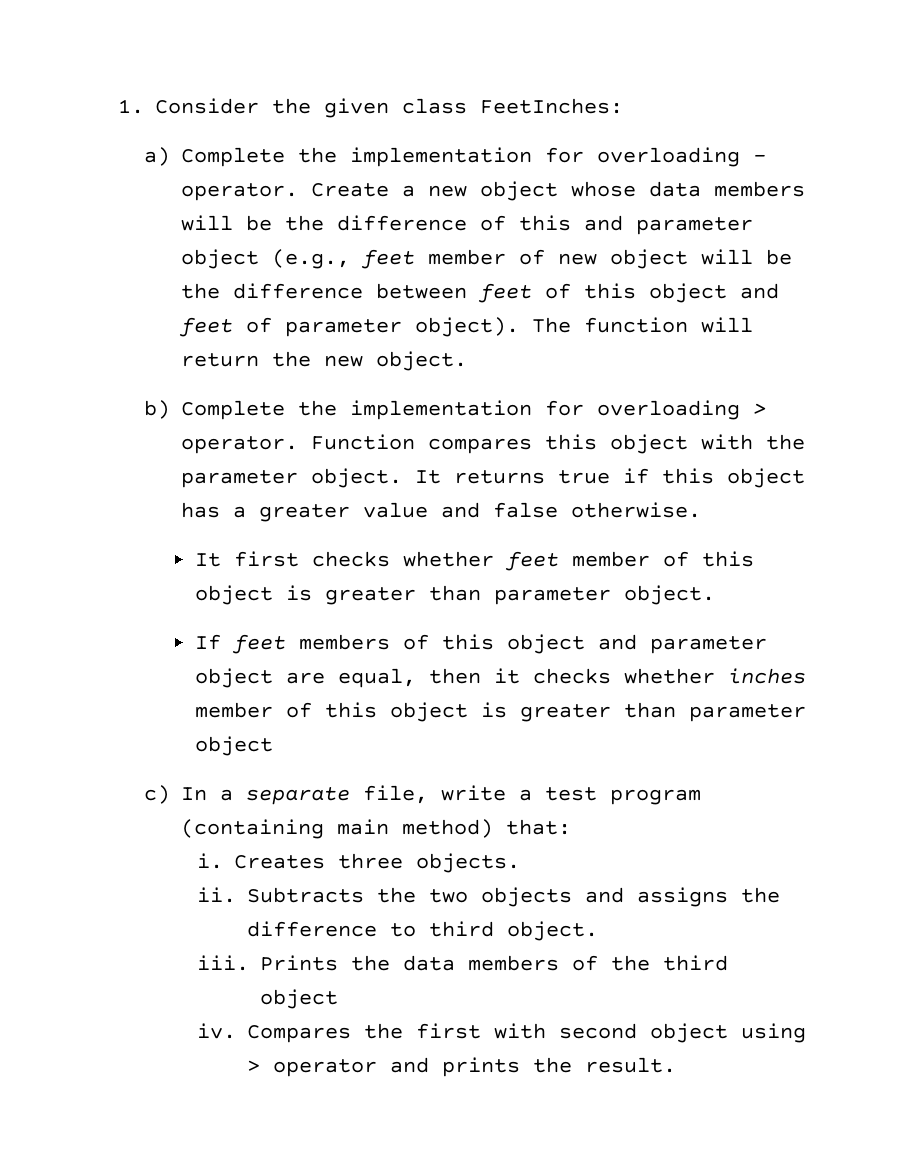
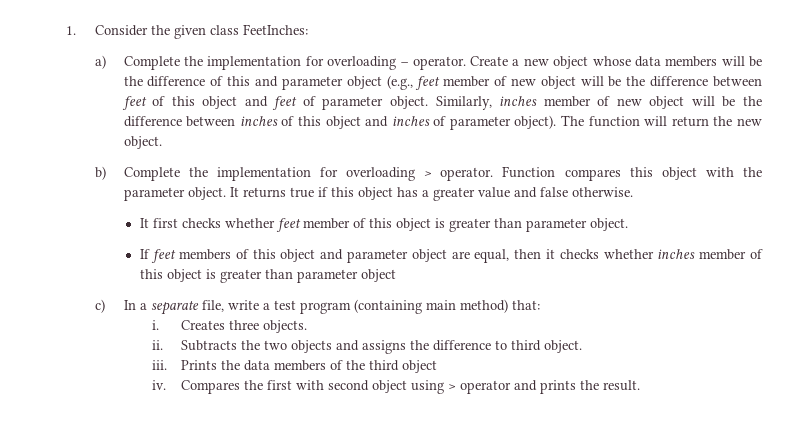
(403, 328) none -> [390,96,763,110] [123,116,511,130] object. Similarly, inches member of new object will be the difference between inches of this object and inches of parameter

